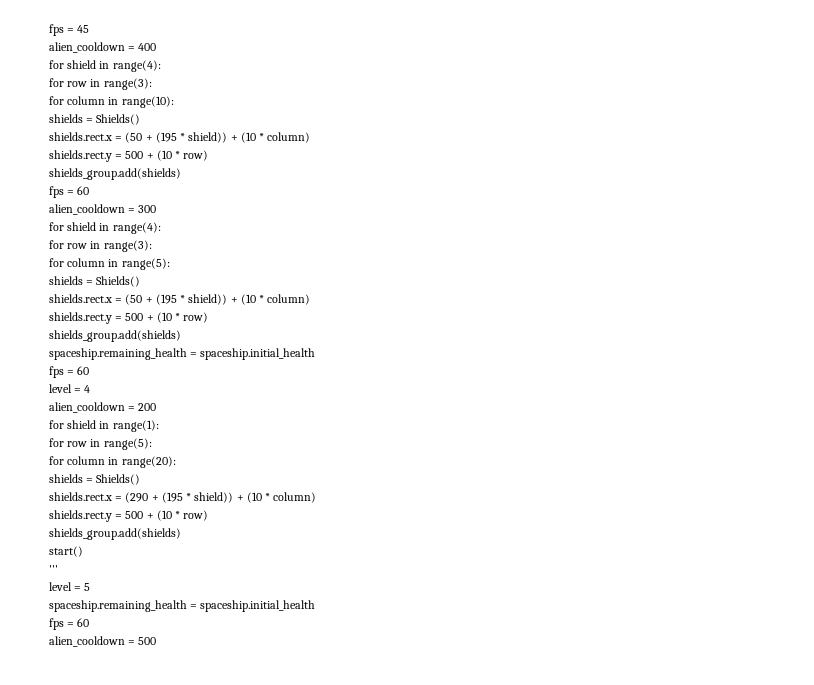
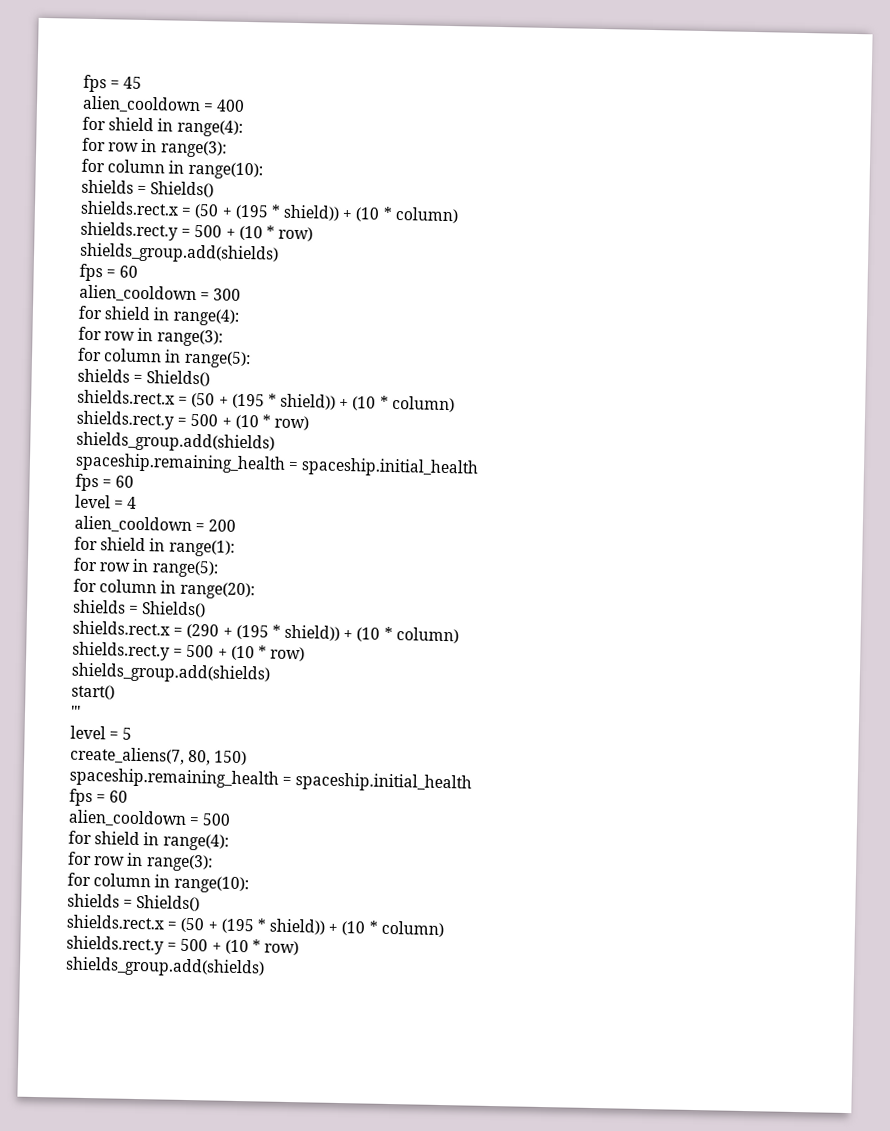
(91, 587) none -> [70,746,248,766] // create_aliens(7, 80, 150)
(157, 641) none -> [68,830,229,851] [68,851,213,872] [67,872,249,894] [67,893,201,912] [66,914,444,938] [66,935,300,956] [65,956,265,978] // for shield in range(4): // for row in range(3): // for column in range(10): // shields = Shields() // shields.rect.x = (50 + (195 * shield)) + (10 * column) // shields.rect.y = 500 + (10 * row) // shields_group.add(shields)

